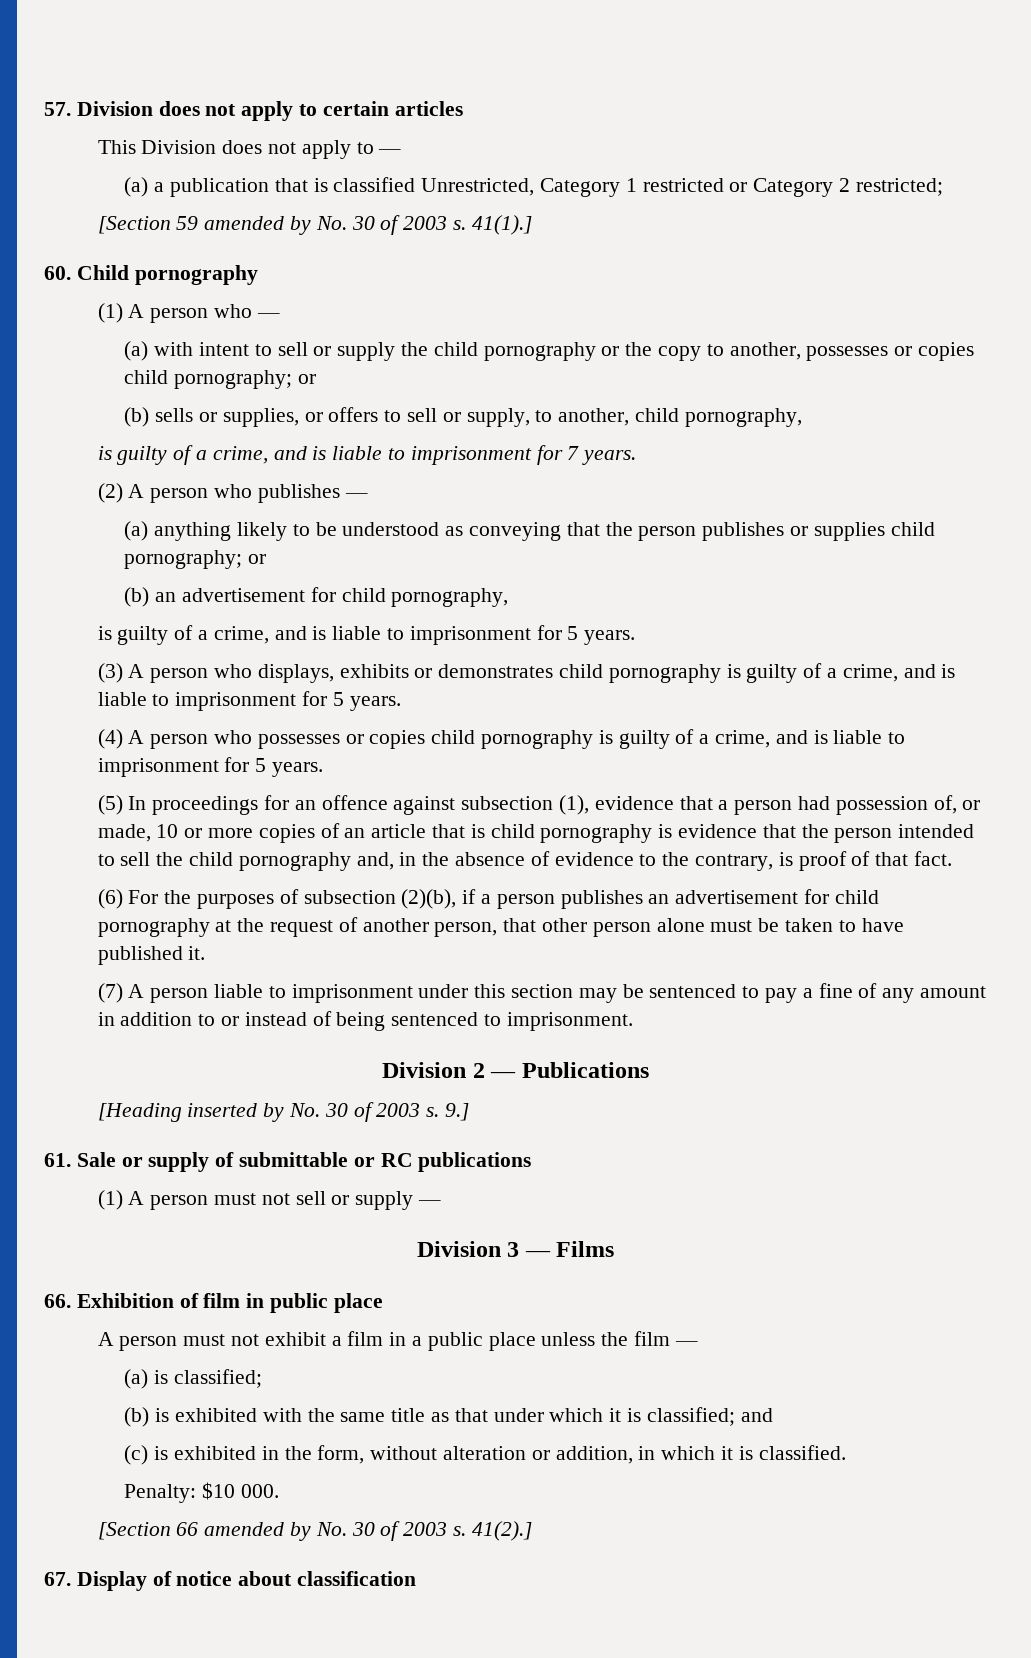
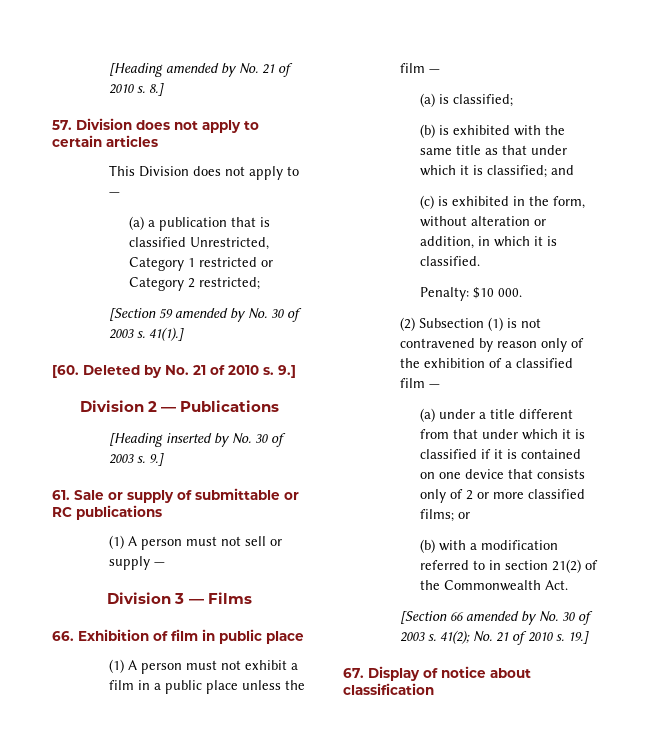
(44, 109) none -> [108,63,293,77] [108,83,164,96] [Heading amended by No. 21 of 2010 s. 8.] //
[44,265,258,285] [97,303,280,323] [124,341,975,361] [124,370,316,389] [124,407,802,427] [97,445,637,465] [97,483,368,503] [124,521,935,541] [124,550,267,569] [124,587,509,607] [97,625,636,645] [97,663,956,683] [97,691,401,711] [97,729,906,749] [97,757,323,777] [97,795,981,815] [97,823,975,843] [97,851,953,871] [97,889,879,909] [97,917,904,937] [97,946,206,965] [97,983,987,1003] [97,1011,633,1031] 60. Child pornography // (1) A person who — // (a) with intent to sell or supply the child pornography or the copy to another, possesses or copies child pornography; or // (b) sells or supplies, or offers to sell or supply, to another, child pornography, // is guilty of a crime, and is liable to imprisonment for 7 years. // (2) A person who publishes — // (a) anything likely to be understood as conveying that the person publishes or supplies child pornography; or // (b) an advertisement for child pornography, // is guilty of a crime, and is liable to imprisonment for 5 years. // (3) A person who displays, exhibits or demonstrates child pornography is guilty of a crime, and is liable to imprisonment for 5 years. // (4) A person who possesses or copies child pornography is guilty of a crime, and is liable to imprisonment for 5 years. // (5) In proceedings for an offence against subsection (1), evidence that a person had possession of, or made, 10 or more copies of an article that is child pornography is evidence that the person intended to sell the child pornography and, in the absence of evidence to the contrary, is proof of that fact. // (6) For the purposes of subsection (2)(b), if a person publishes an advertisement for child pornography at the request of another person, that other person alone must be taken to have published it. // (7) A person liable to imprisonment under this section may be sentenced to pay a fine of any amount in addition to or instead of being sentenced to imprisonment. -> [52,365,296,378] [60. Deleted by No. 21 of 2010 s. 9.]
(383, 1303) none -> [108,659,124,673] (1)
(279, 1491) none -> [399,317,541,331] [399,338,584,352] [399,358,573,368] [399,378,440,388] [419,408,573,422] [419,429,585,440] [419,449,581,459] [419,469,585,479] [419,489,585,503] [419,509,470,522] [419,539,558,553] [419,559,598,573] [419,580,568,591] // (2) Subsection (1) is not contravened by reason only of the exhibition of a classified film — // (a) under a title different from that under which it is classified if it is contained on one device that consists only of 2 or more classified films; or // (b) with a modification referred to in section 21(2) of the Commonwealth Act.
[471,1521,532,1541] 41(2).] -> [439,630,589,645] 41(2); No. 21 of 2010 s. 19.]

